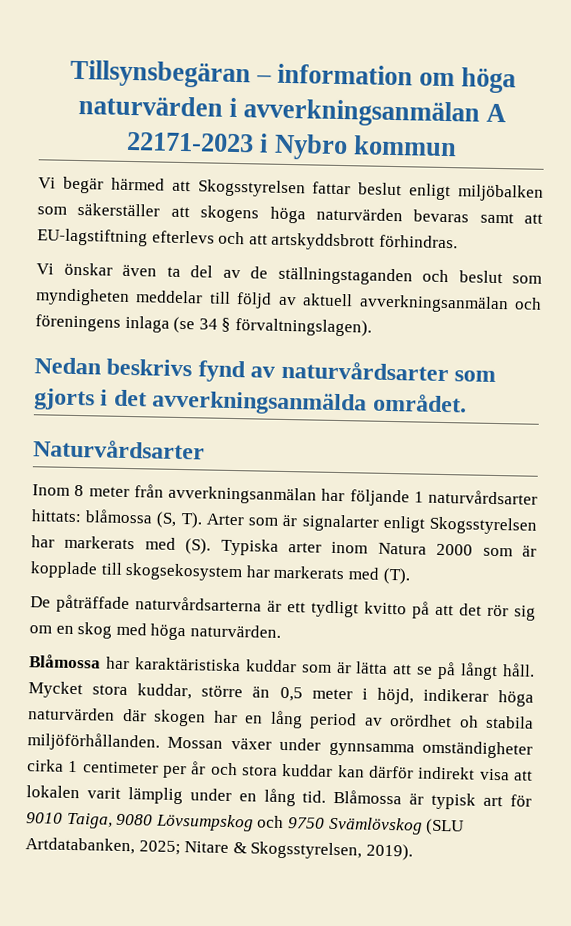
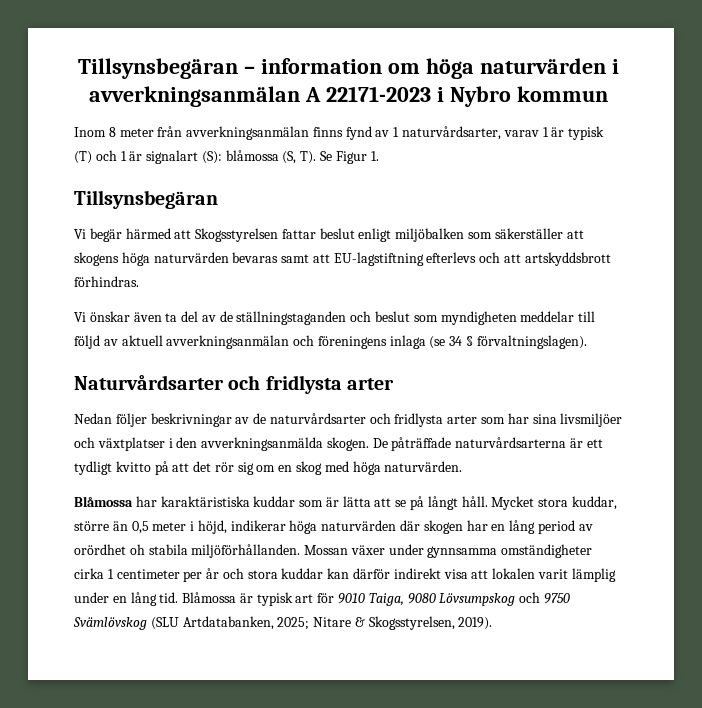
(457, 146) none -> [74,126,605,140] [74,150,379,164] [74,190,218,209] // Inom 8 meter från avverkningsanmälan finns fynd av 1 naturvårdsarter, varav 1 är typisk (T) och 1 är signalart (S): blåmossa (S, T). Se Figur 1. // Tillsynsbegäran
[34,357,497,383] [33,388,467,416] [33,439,205,460] [32,484,538,507] [31,509,537,535] [31,535,537,557] [30,561,411,585] Nedan beskrivs fynd av naturvårdsarter som gjorts i det avverkningsanmälda området. // Naturvårdsarter // Inom 8 meter från avverkningsanmälan har följande 1 naturvårdsarter hittats: blåmossa (S, T). Arter som är signalarter enligt Skogsstyrelsen har markerats med (S). Typiska arter inom Natura 2000 som är kopplade till skogsekosystem har markerats med (T). // -> [74,375,394,394] [74,413,623,427] [74,437,369,451] Naturvårdsarter och fridlysta arter // Nedan följer beskrivningar av de naturvårdsarter och fridlysta arter som har sina livsmiljöer och växtplatser i den avverkningsanmälda skogen.

